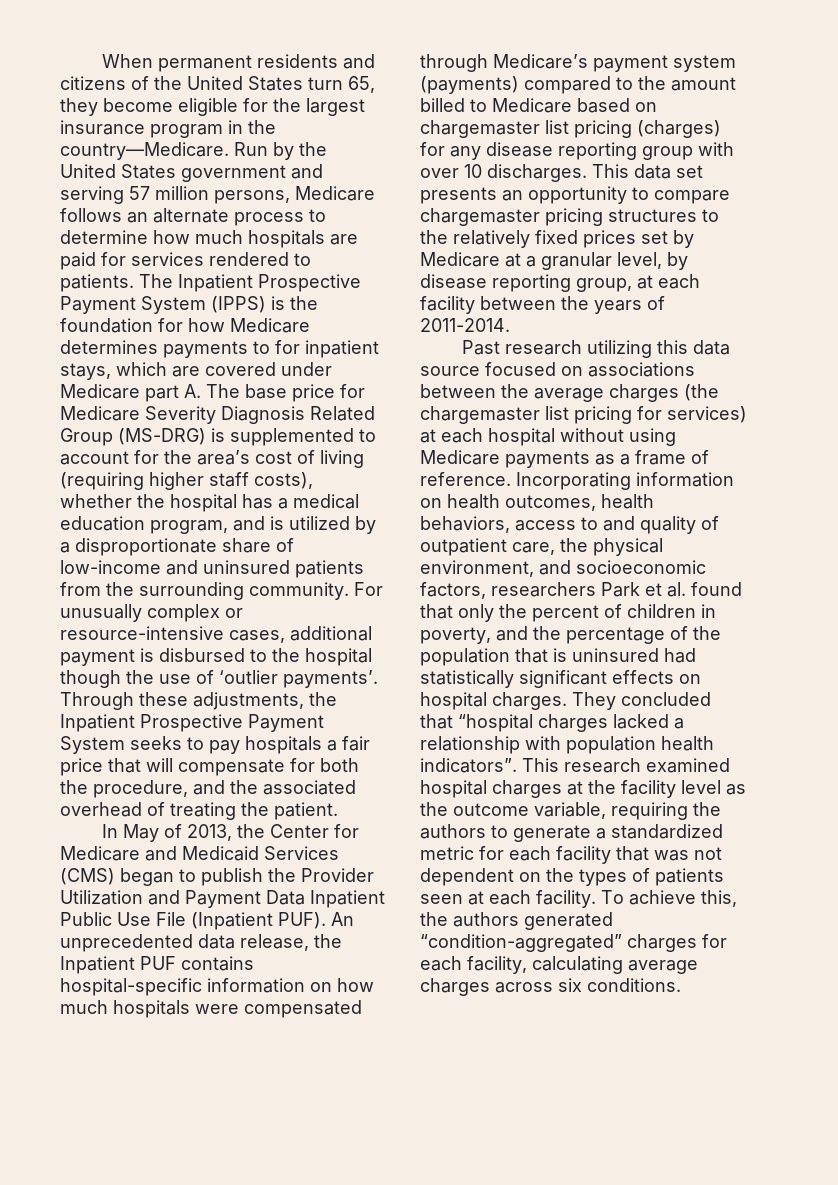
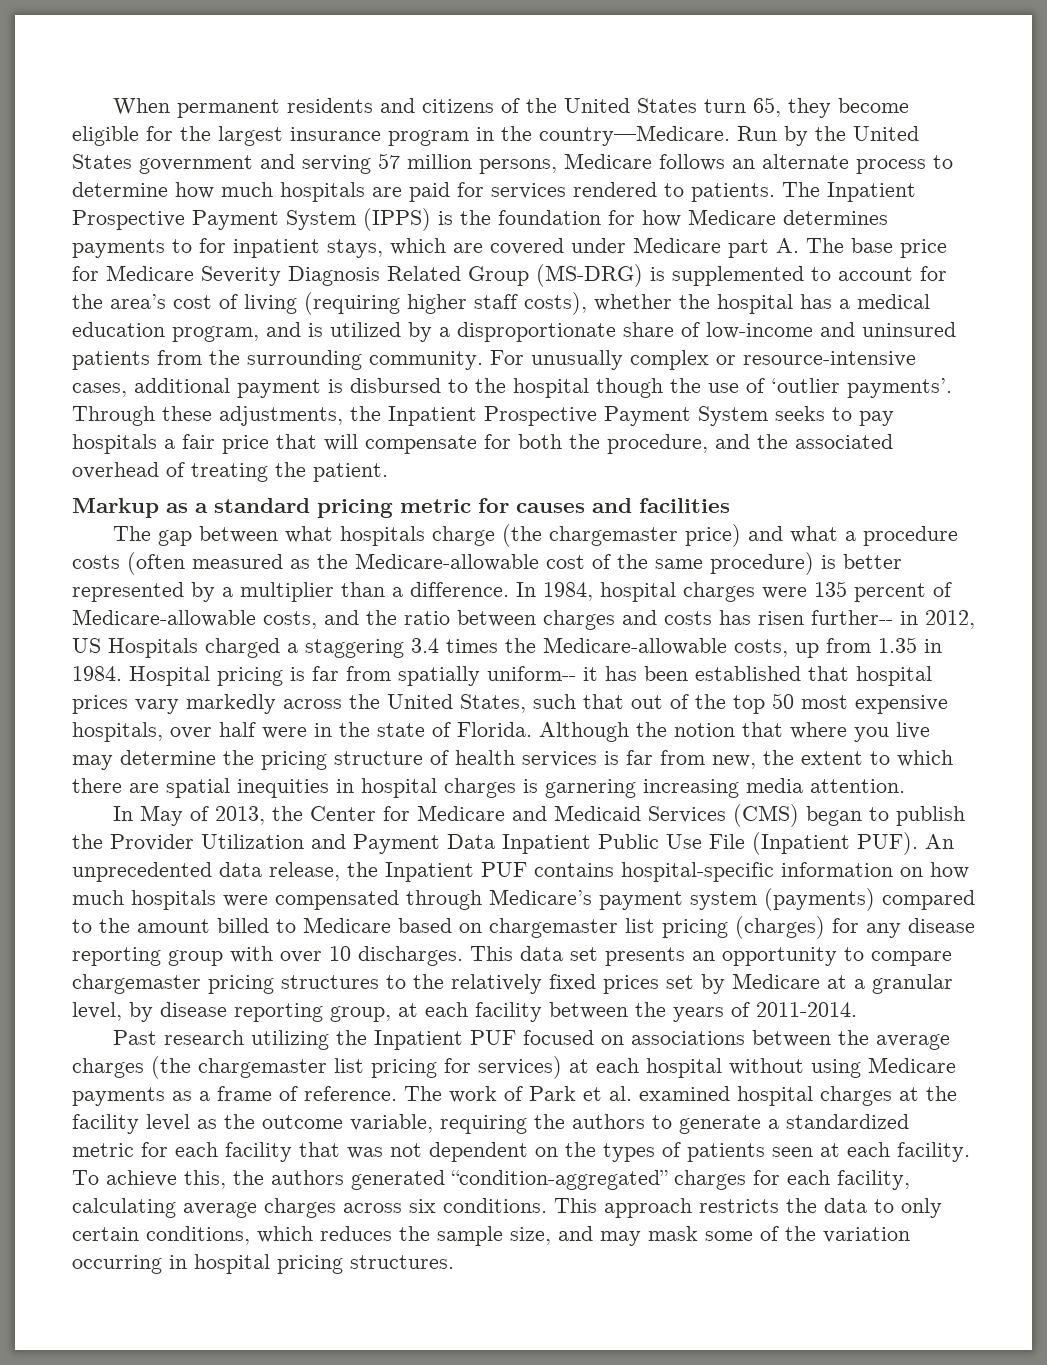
(338, 811) none -> [72,498,730,518] [113,524,959,547] [72,552,902,575] [72,581,952,602] [72,609,975,630] [72,637,942,658] [72,666,932,686] [72,693,948,714] [72,722,930,742] [72,750,953,770] [72,778,905,798] // Markup as a standard pricing metric for causes and facilities // The gap between what hospitals charge (the chargemaster price) and what a procedure costs (often measured as the Medicare-allowable cost of the same procedure) is better represented by a multiplier than a difference. In 1984, hospital charges were 135 percent of Medicare-allowable costs, and the ratio between charges and costs has risen further-- in 2012, US Hospitals charged a staggering 3.4 times the Medicare-allowable costs, up from 1.35 in 1984. Hospital pricing is far from spatially uniform-- it has been established that hospital prices vary markedly across the United States, such that out of the top 50 most expensive hospitals, over half were in the state of Florida. Although the notion that where you live may determine the pricing structure of health services is far from new, the extent to which there are spatial inequities in hospital charges is garnering increasing media attention.
[657,340,731,355] [420,366,480,376] this data source -> [336,1030,517,1050] the Inpatient PUF
[516,472,734,490] [420,494,654,511] [420,516,719,534] [420,538,663,556] [420,560,706,577] [420,582,742,599] [420,604,716,622] [420,626,721,644] [420,648,696,666] [420,670,701,688] [420,692,711,710] [420,714,684,732] [420,736,714,754] [420,758,641,773] Incorporating information on health outcomes, health behaviors, access to and quality of outpatient care, the physical environment, and socioeconomic factors, researchers Park et al. found that only the percent of children in poverty, and the percentage of the population that is uninsured had statistically significant effects on hospital charges. They concluded that “hospital charges lacked a relationship with population health indicators”. This research -> [404,1086,632,1103] The work of Park et al.
(681, 985) none -> [554,1198,942,1218] [72,1226,910,1246] [72,1254,454,1274] This approach restricts the data to only certain conditions, which reduces the sample size, and may mask some of the variation occurring in hospital pricing structures.

